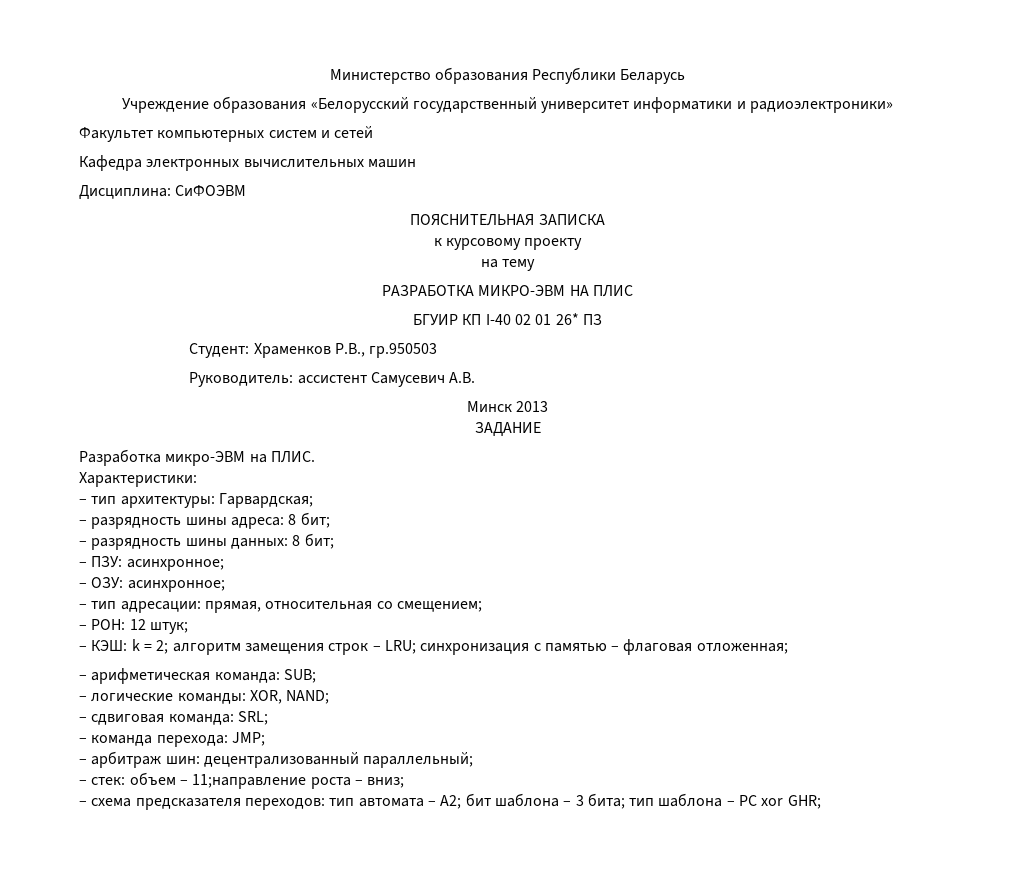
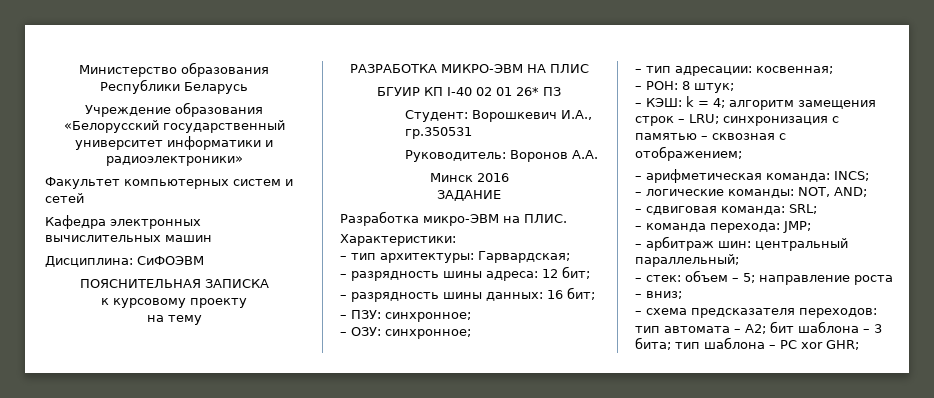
[253,343,438,358] [189,372,476,387] Храменков Р.В., гр.950503 // Руководитель: ассистент Самусевич А.В. -> [471,110,592,122] [404,127,472,139] [404,150,598,162] Ворошкевич И.А., гр.350531 // Руководитель: Воронов А.А.
[516,401,549,412] 2013 -> [476,173,509,182] 2016
[288,514,297,525] 8 -> [542,269,558,278] 12
[292,535,301,546] 8 -> [547,290,563,299] 16
[126,559,224,571] асинхронное; -> [385,312,471,322] синхронное;
[127,580,225,592] асинхронное; -> [385,329,471,339] синхронное;
[204,601,482,613] прямая, относительная со смещением; -> [756,66,833,74] косвенная;
[129,619,146,630] 12 -> [682,81,690,90] 8
[156,640,169,654] 2; -> [713,98,725,108] 4;
[623,639,788,655] флаговая отложенная; -> [712,133,786,140] [635,146,742,161] сквозная с отображением;
[283,669,316,683] SUB; -> [834,171,869,181] INCS;
[249,690,330,704] XOR, NAND; -> [798,187,867,197] NOT, AND;
[203,752,359,768] децентрализованный -> [755,238,848,251] центральный
[192,774,307,789] 11;направление -> [743,273,850,285] 5; направление

